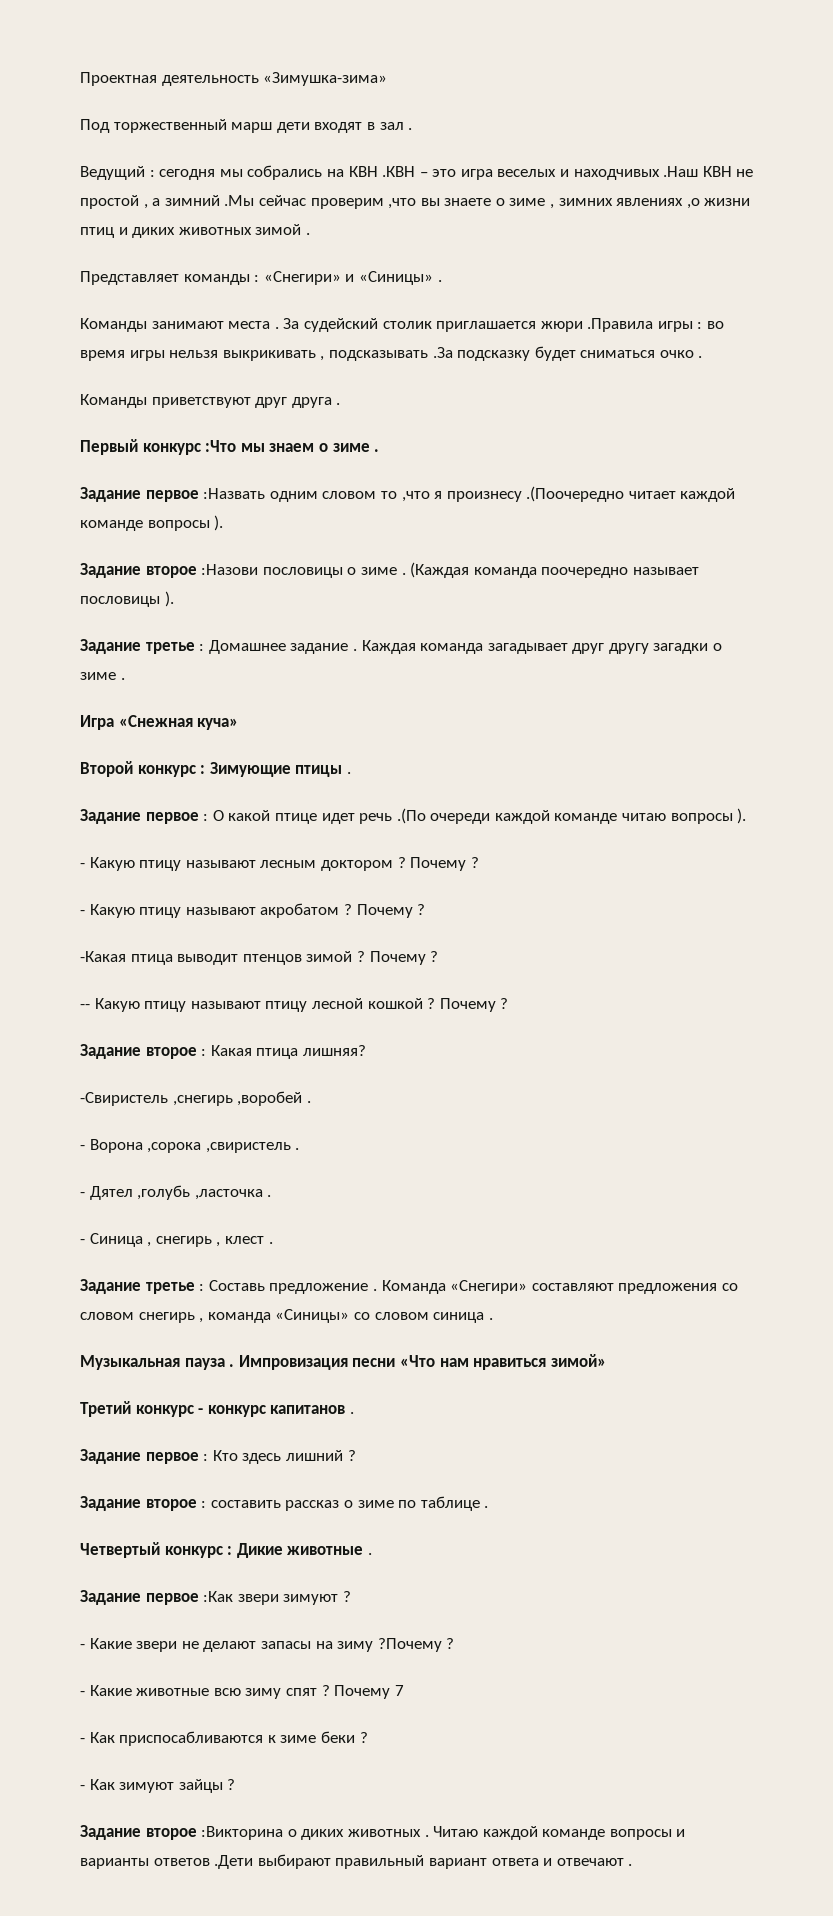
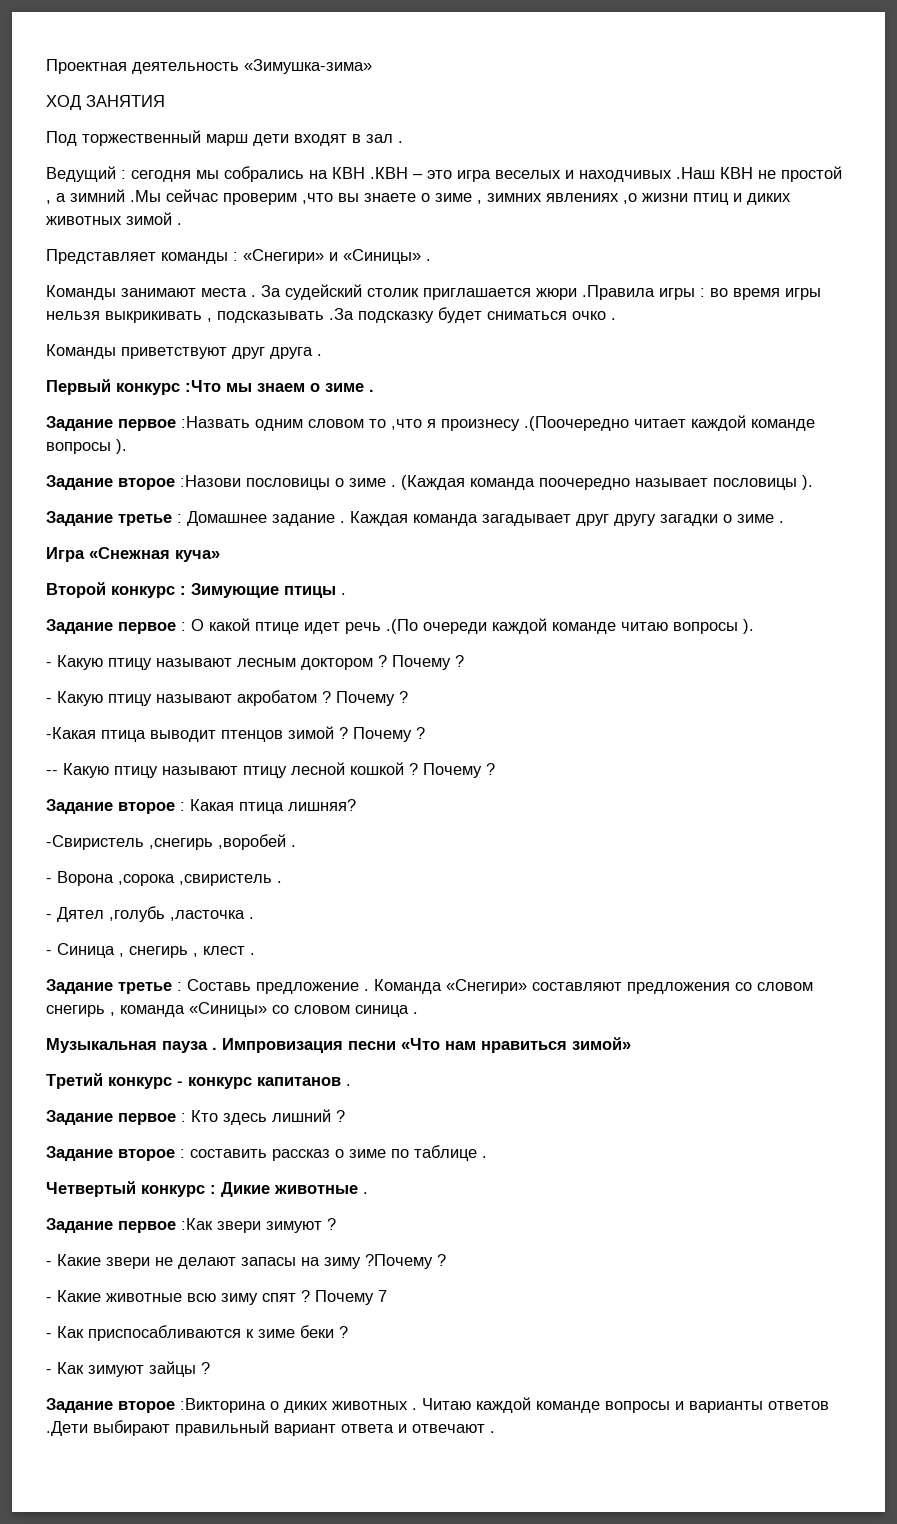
(388, 79) none -> [46,95,165,110] // ХОД ЗАНЯТИЯ

